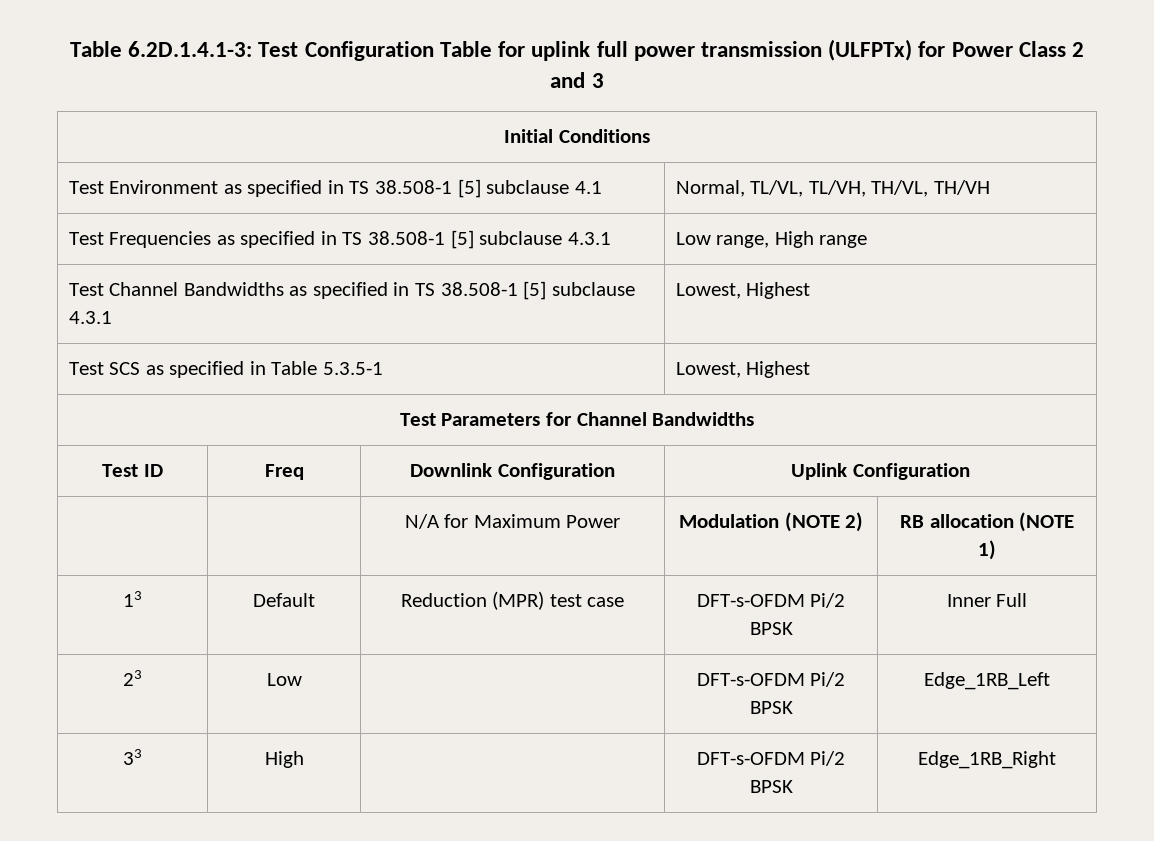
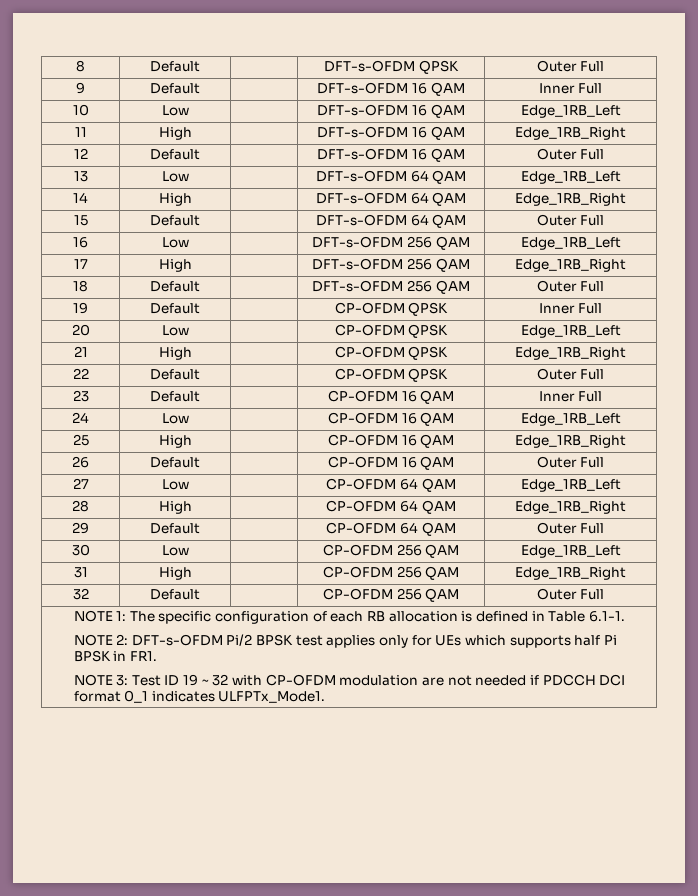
[70,39,1084,61] [550,72,604,88] [504,129,650,143] [68,179,602,198] [675,180,990,197] [68,230,611,249] [675,231,868,248] [68,281,635,300] [68,311,112,324] [675,282,811,299] [68,361,383,378] [675,361,811,378] [399,412,755,426] [102,464,163,477] [264,464,304,480] [410,463,615,480] [791,463,970,480] [404,514,621,529] [678,512,864,532] [899,512,1075,532] [977,540,996,560] [123,591,142,607] [253,593,315,607] [400,591,625,610] [696,593,846,608] [749,622,793,635] [946,593,1028,607] [123,670,142,686] [266,673,302,686] [696,672,846,687] [749,701,793,714] [923,672,1050,690] [123,749,142,765] [264,751,304,768] [696,751,846,766] [749,780,793,793] [917,751,1056,769] Table 6.2D.1.4.1-3: Test Configuration Table for uplink full power transmission (ULFPTx) for Power Class 2 and 3 // Initial Conditions // Test Environment as specified in TS 38.508-1 [5] subclause 4.1 | Normal, TL/VL, TL/VH, TH/VL, TH/VH // Test Frequencies as specified in TS 38.508-1 [5] subclause 4.3.1 | Low range, High range // Test Channel Bandwidths as specified in TS 38.508-1 [5] subclause 4.3.1 | Lowest, Highest // Test SCS as specified in Table 5.3.5-1 | Lowest, Highest // Test Parameters for Channel Bandwidths // Test ID | Freq | Downlink Configuration | Uplink Configuration // | | N/A for Maximum Power | Modulation (NOTE 2) | RB allocation (NOTE 1) // 13 | Default | Reduction (MPR) test case | DFT-s-OFDM Pi/2 BPSK | Inner Full // 23 | Low | | DFT-s-OFDM Pi/2 BPSK | Edge_1RB_Left // 33 | High | | DFT-s-OFDM Pi/2 BPSK | Edge_1RB_Right -> [76,60,85,72] [150,61,200,72] [324,60,459,74] [536,60,605,72] [76,82,85,94] [150,83,200,94] [317,82,465,96] [538,83,603,94] [72,104,89,116] [161,105,189,116] [317,104,465,118] [520,105,621,118] [74,127,87,137] [158,127,192,140] [317,126,465,140] [515,127,626,140] [73,148,88,159] [150,149,200,160] [317,148,465,162] [536,148,605,160] [73,171,88,182] [161,171,189,182] [315,170,467,184] [520,171,621,184] [73,192,88,203] [158,193,192,206] [315,192,467,206] [515,193,626,206] [73,215,88,226] [150,215,200,226] [315,214,467,228] [536,214,605,226] [73,237,88,248] [161,237,189,248] [312,236,470,250] [520,237,621,250] [73,259,88,269] [158,259,192,272] [312,258,470,272] [515,259,626,272] [73,280,88,292] [150,281,200,292] [312,280,470,294] [536,280,605,292] [73,302,88,314] [150,303,200,314] [334,302,449,316] [538,303,603,314] [71,324,90,336] [161,325,189,336] [334,324,449,338] [520,325,621,338] [73,346,88,357] [158,347,192,360] [334,346,449,360] [515,347,626,360] [72,368,89,379] [150,369,200,380] [334,368,449,382] [536,368,605,380] [72,390,89,402] [150,391,200,402] [327,390,455,404] [538,391,603,402] [72,412,89,423] [161,413,189,424] [327,412,455,426] [520,413,621,426] [72,434,89,446] [158,435,192,448] [327,434,455,448] [515,435,626,448] [72,456,89,468] [150,457,200,468] [327,456,455,470] [536,456,605,468] [72,478,89,489] [161,479,189,490] [326,478,456,492] [520,479,621,492] [72,500,89,512] [158,501,192,514] [326,500,456,514] [515,501,626,514] [72,522,89,534] [150,523,200,534] [326,522,456,536] [536,522,605,534] [71,544,90,556] [161,545,189,556] [322,544,460,558] [520,545,621,558] [73,567,88,578] [158,567,192,580] [322,566,460,580] [515,567,626,580] [72,588,89,600] [150,589,200,600] [322,588,460,602] [536,588,605,600] [73,610,625,624] [73,634,617,648] [73,650,157,662] [73,674,626,686] [73,690,326,703] 8 | Default | | DFT-s-OFDM QPSK | Outer Full // 9 | Default | | DFT-s-OFDM 16 QAM | Inner Full // 10 | Low | | DFT-s-OFDM 16 QAM | Edge_1RB_Left // 11 | High | | DFT-s-OFDM 16 QAM | Edge_1RB_Right // 12 | Default | | DFT-s-OFDM 16 QAM | Outer Full // 13 | Low | | DFT-s-OFDM 64 QAM | Edge_1RB_Left // 14 | High | | DFT-s-OFDM 64 QAM | Edge_1RB_Right // 15 | Default | | DFT-s-OFDM 64 QAM | Outer Full // 16 | Low | | DFT-s-OFDM 256 QAM | Edge_1RB_Left // 17 | High | | DFT-s-OFDM 256 QAM | Edge_1RB_Right // 18 | Default | | DFT-s-OFDM 256 QAM | Outer Full // 19 | Default | | CP-OFDM QPSK | Inner Full // 20 | Low | | CP-OFDM QPSK | Edge_1RB_Left // 21 | High | | CP-OFDM QPSK | Edge_1RB_Right // 22 | Default | | CP-OFDM QPSK | Outer Full // 23 | Default | | CP-OFDM 16 QAM | Inner Full // 24 | Low | | CP-OFDM 16 QAM | Edge_1RB_Left // 25 | High | | CP-OFDM 16 QAM | Edge_1RB_Right // 26 | Default | | CP-OFDM 16 QAM | Outer Full // 27 | Low | | CP-OFDM 64 QAM | Edge_1RB_Left // 28 | High | | CP-OFDM 64 QAM | Edge_1RB_Right // 29 | Default | | CP-OFDM 64 QAM | Outer Full // 30 | Low | | CP-OFDM 256 QAM | Edge_1RB_Left // 31 | High | | CP-OFDM 256 QAM | Edge_1RB_Right // 32 | Default | | CP-OFDM 256 QAM | Outer Full // NOTE 1: The specific configuration of each RB allocation is defined in Table 6.1-1. // NOTE 2: DFT-s-OFDM Pi/2 BPSK test applies only for UEs which supports half Pi BPSK in FR1. // NOTE 3: Test ID 19 ~ 32 with CP-OFDM modulation are not needed if PDCCH DCI format 0_1 indicates ULFPTx_Mode1.

